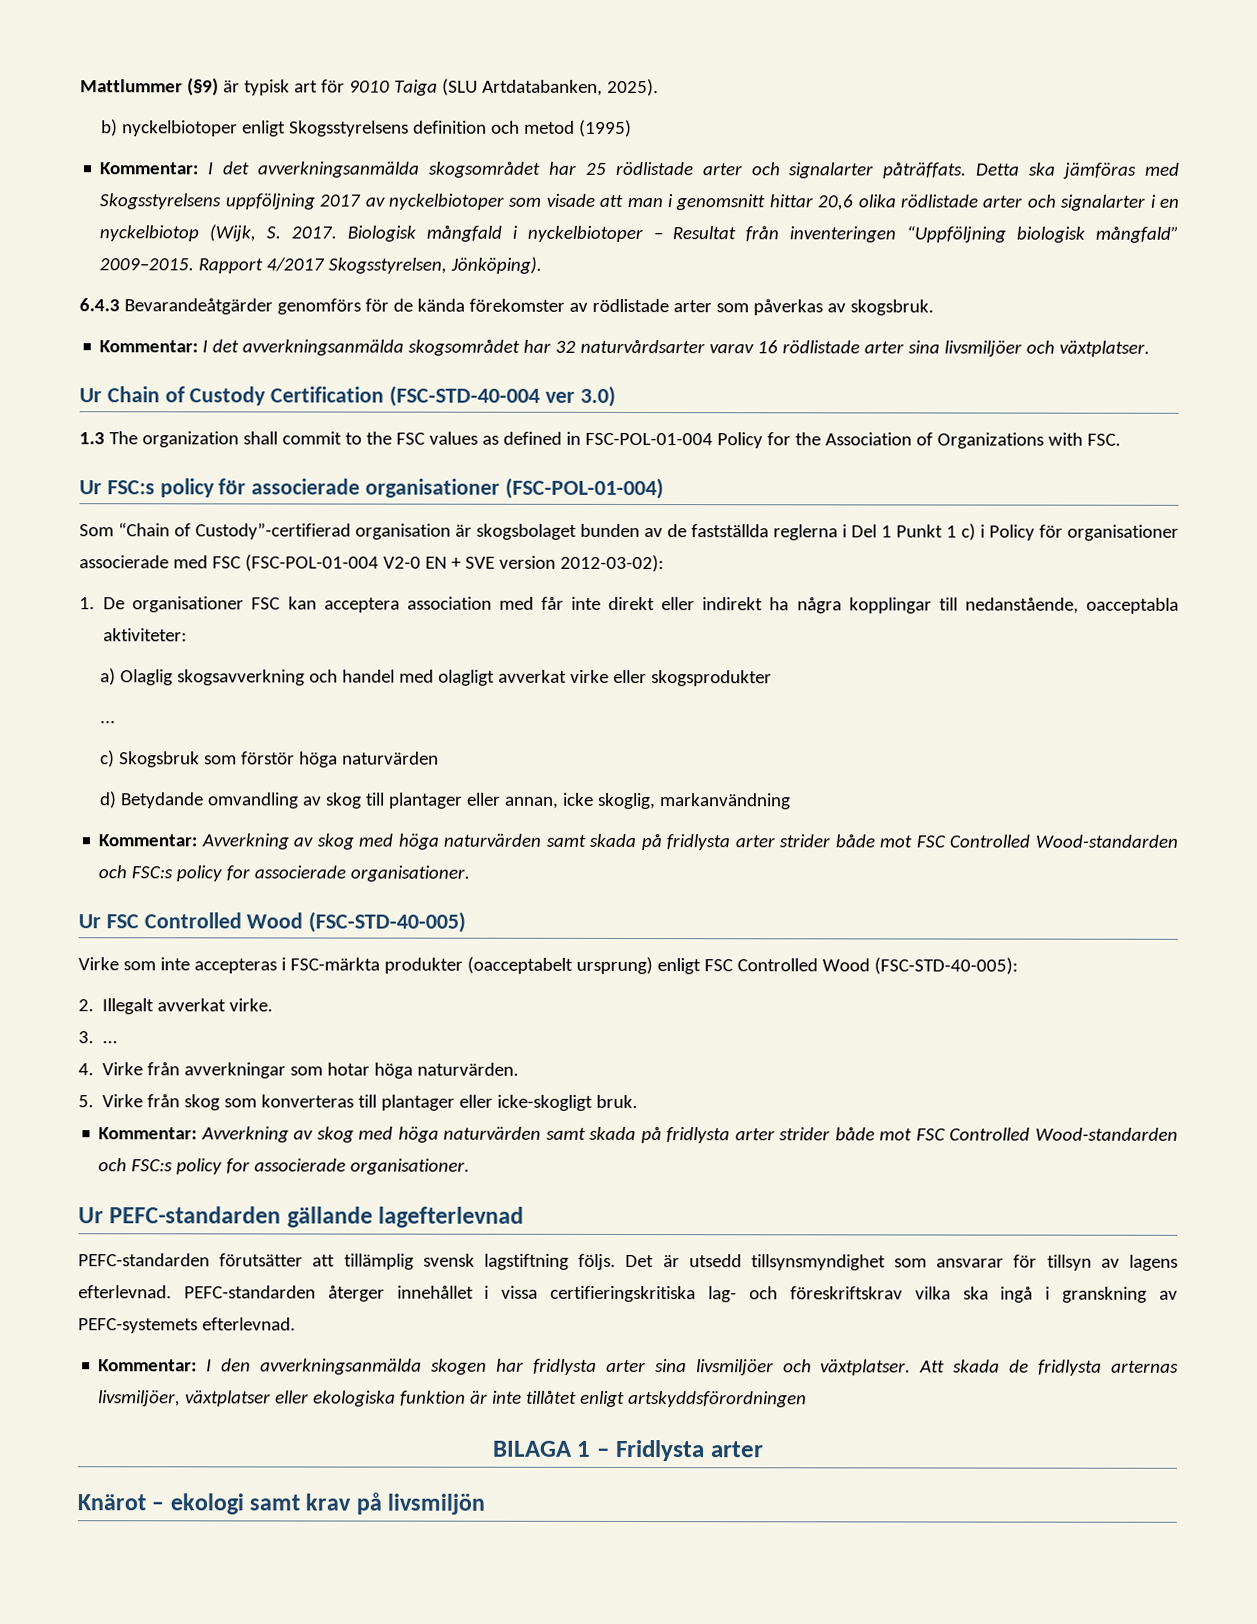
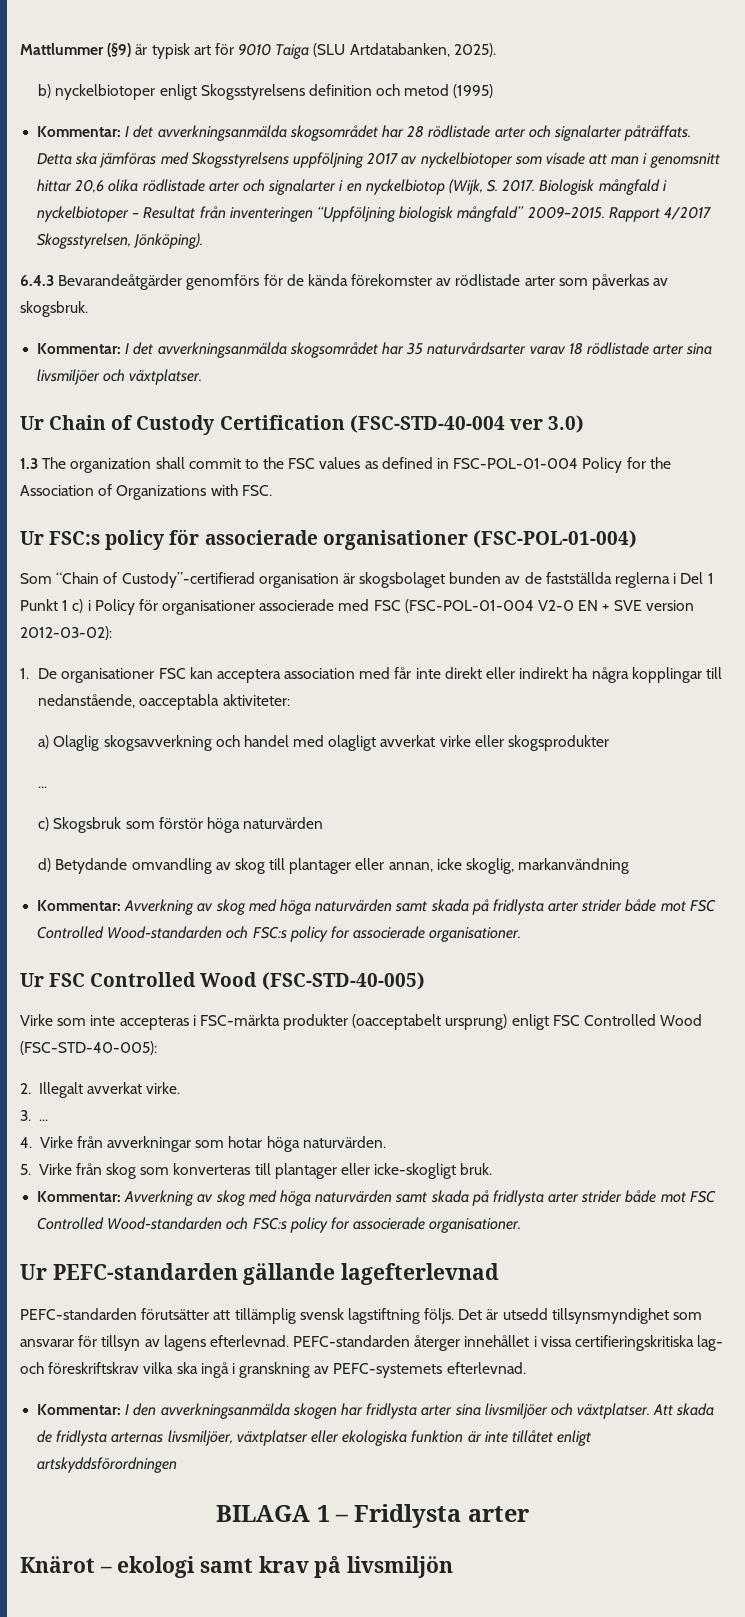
[585,162,607,175] 25 -> [407,125,425,138] 28
[555,340,577,353] 32 -> [406,342,424,355] 35
[757,340,779,354] 16 -> [568,342,583,355] 18

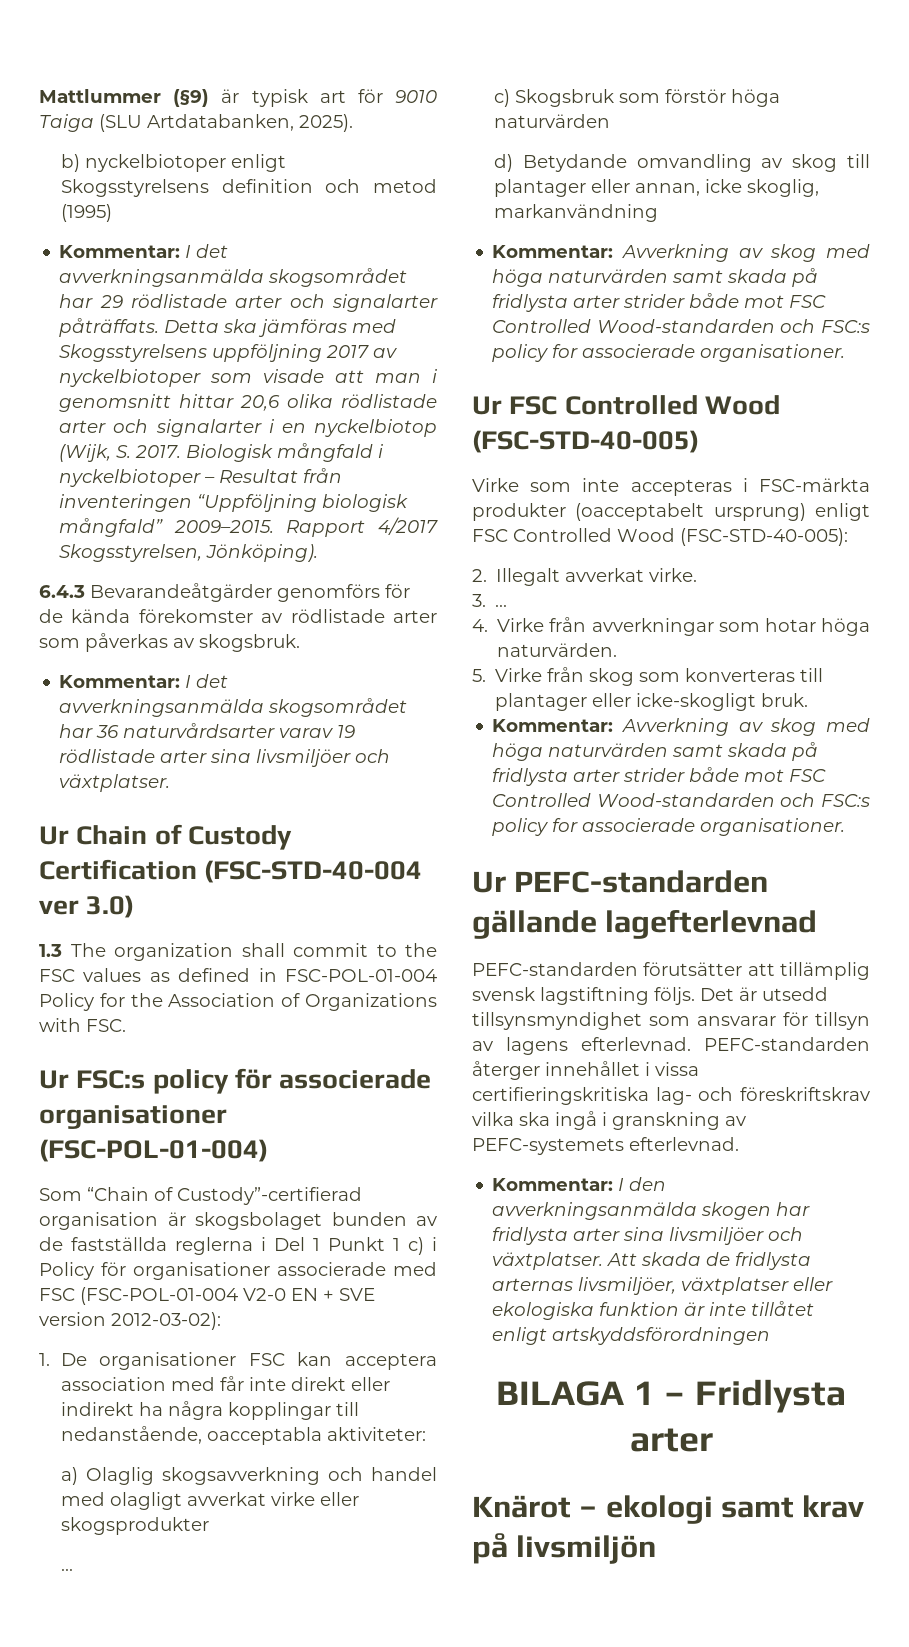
[407,125,425,138] 28 -> [99,295,123,308] 29
[406,342,424,355] 35 -> [96,725,120,738] 36
[568,342,583,355] 18 -> [337,725,356,738] 19

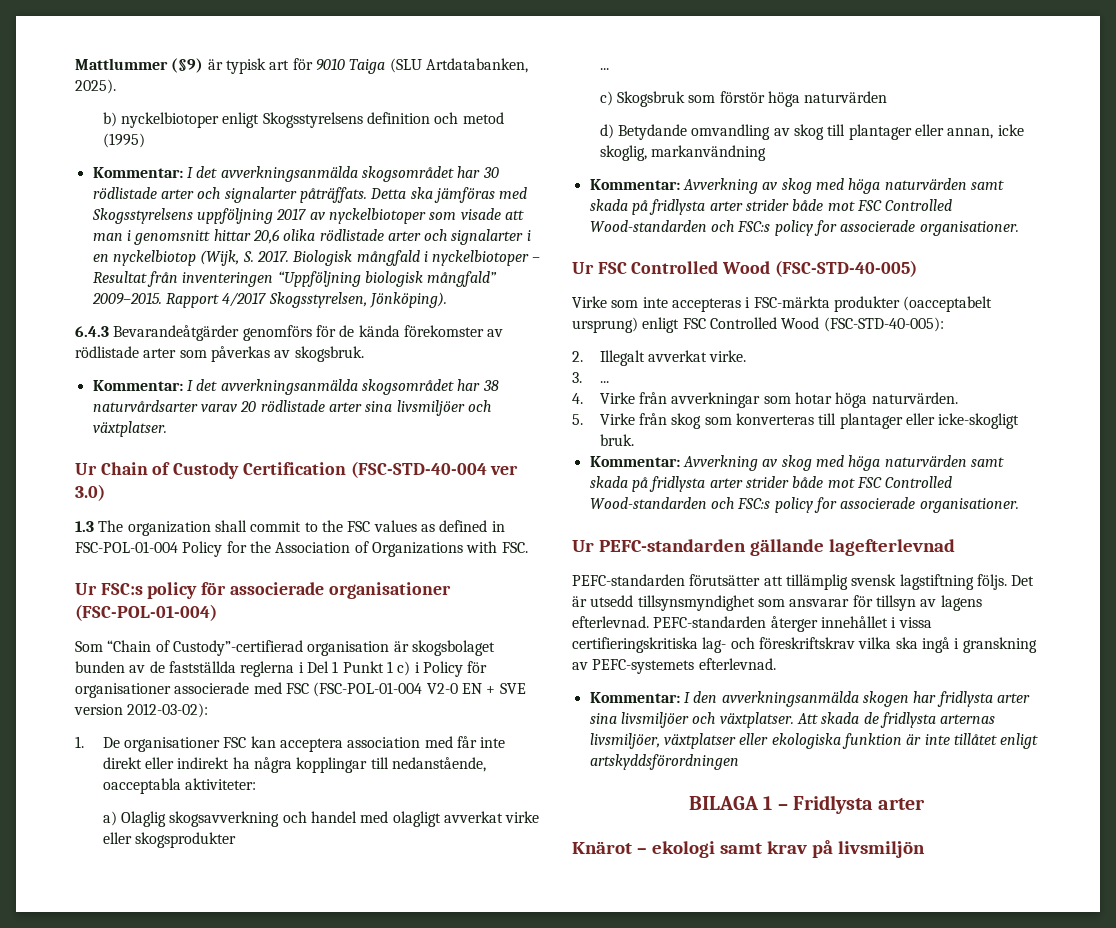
[99,295,123,308] 29 -> [482,167,499,178] 30
[96,725,120,738] 36 -> [482,380,499,391] 38
[337,725,356,738] 19 -> [240,401,257,412] 20

